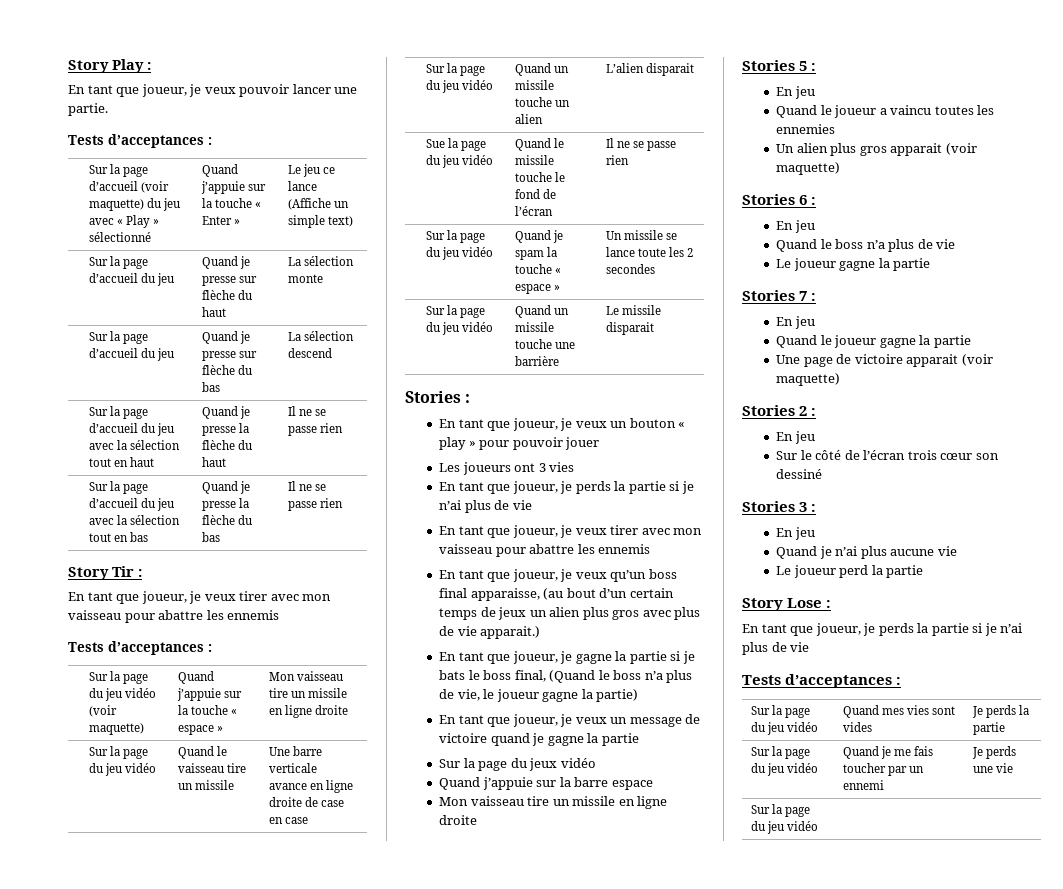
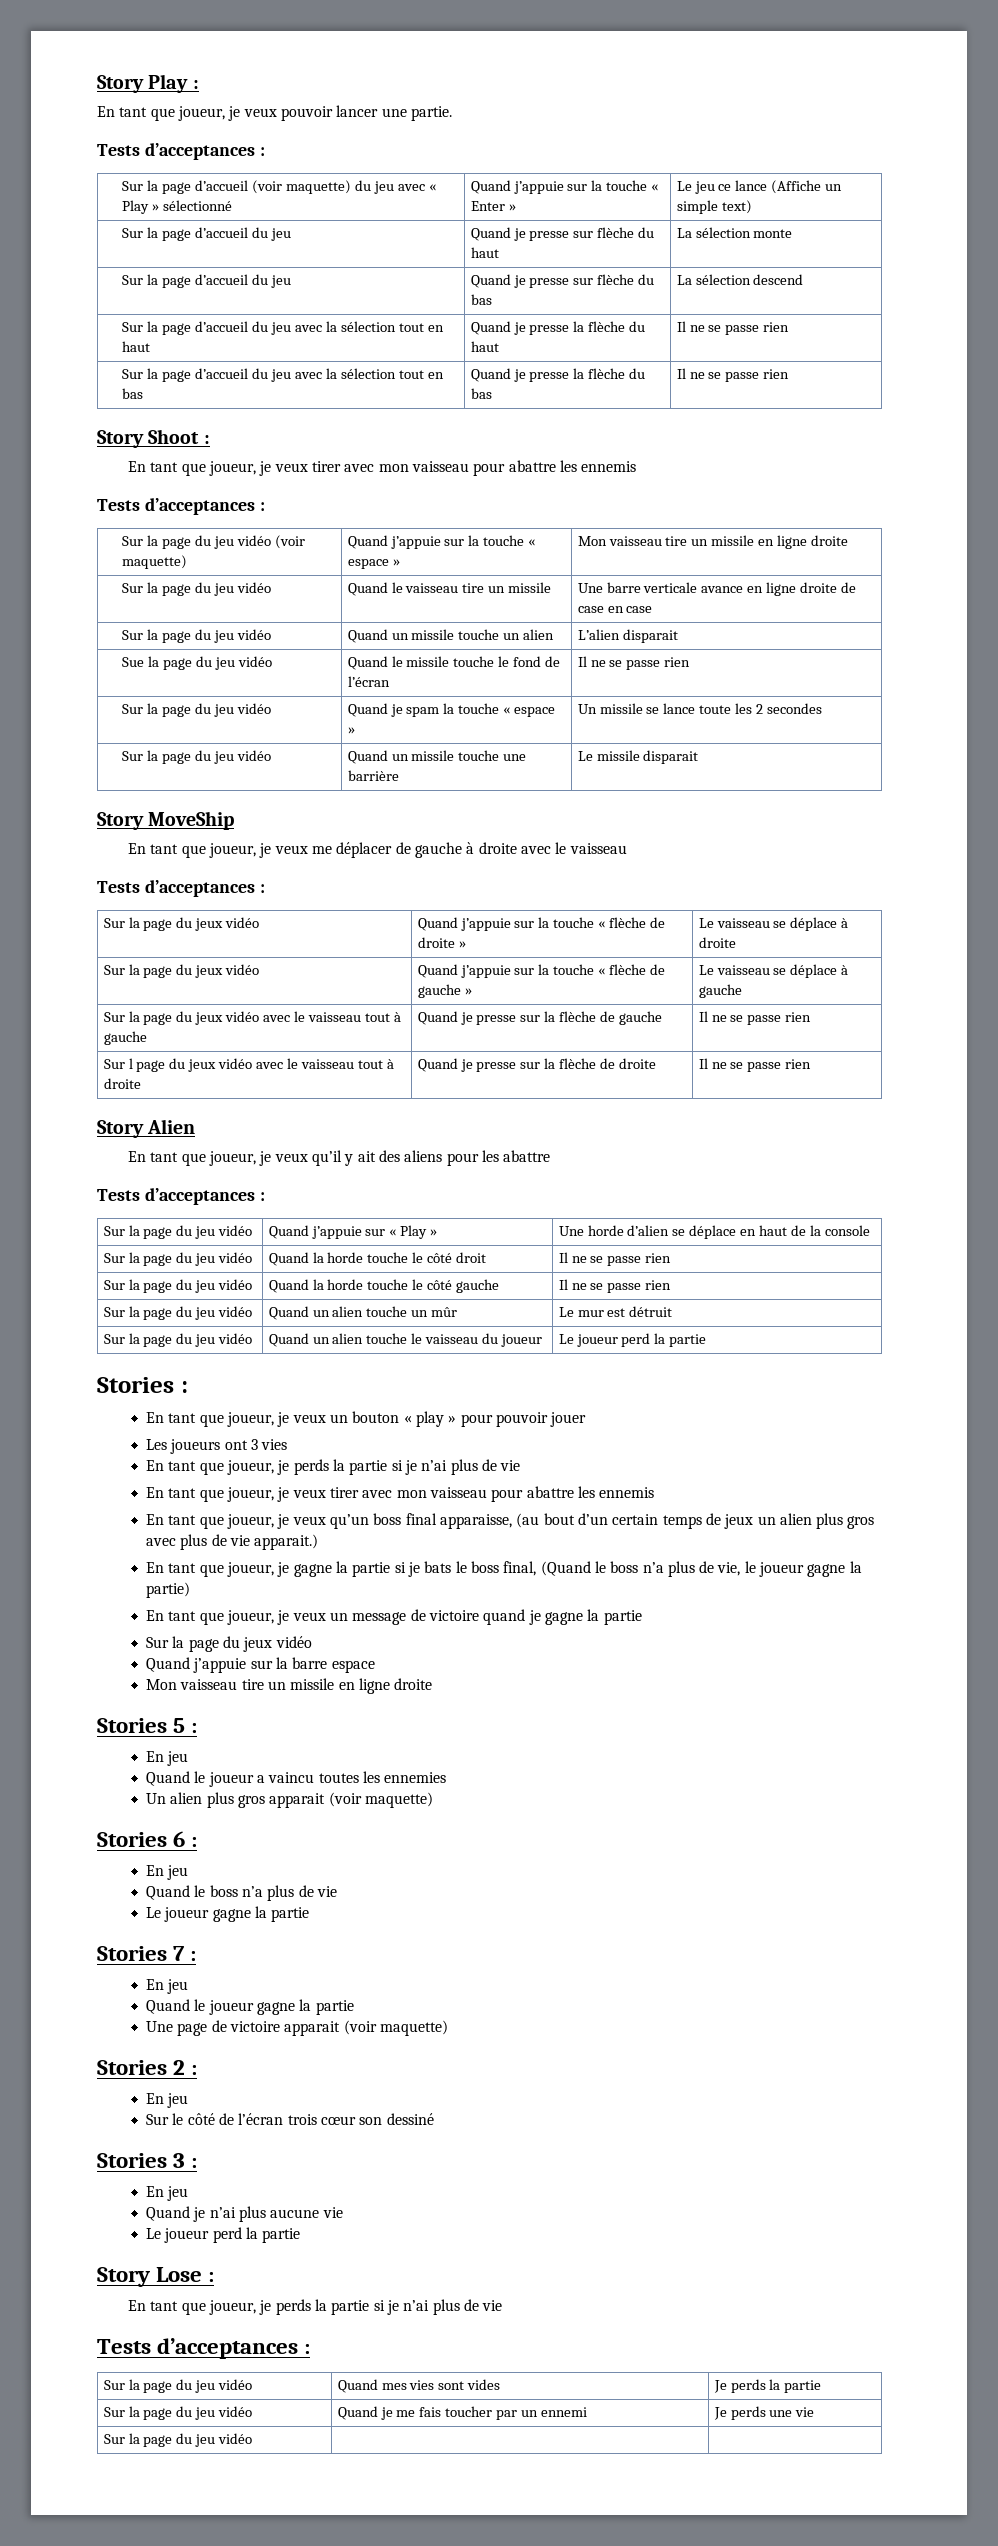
[112,566,134,577] Tir -> [148,429,200,444] Shoot
(655, 328) none -> [97,811,235,830] [128,842,627,858] [97,880,265,897] [103,917,260,931] [417,917,665,931] [417,937,466,948] [698,917,849,931] [698,937,736,948] [103,964,260,978] [417,964,665,978] [417,984,472,998] [698,964,849,978] [698,984,742,998] [103,1011,401,1025] [103,1031,147,1045] [417,1011,662,1025] [698,1011,812,1025] [103,1058,394,1072] [103,1078,141,1089] [417,1058,656,1072] [698,1058,812,1072] [97,1119,196,1138] [128,1150,551,1166] [97,1188,265,1205] [103,1225,253,1239] [268,1225,438,1239] [558,1225,870,1239] [103,1252,253,1266] [268,1252,487,1266] [558,1252,672,1266] [103,1279,253,1293] [268,1279,500,1293] [558,1279,672,1293] [103,1306,253,1320] [268,1306,458,1320] [558,1306,673,1317] [103,1333,253,1347] [268,1333,542,1347] [558,1333,707,1347] // Story MoveShip // En tant que joueur, je veux me déplacer de gauche à droite avec le vaisseau // Tests d’acceptances : // Sur la page du jeux vidéo | Quand j’appuie sur la touche « flèche de droite » | Le vaisseau se déplace à droite // Sur la page du jeux vidéo | Quand j’appuie sur la touche « flèche de gauche » | Le vaisseau se déplace à gauche // Sur la page du jeux vidéo avec le vaisseau tout à gauche | Quand je presse sur la flèche de gauche | Il ne se passe rien // Sur l page du jeux vidéo avec le vaisseau tout à droite | Quand je presse sur la flèche de droite | Il ne se passe rien // Story Alien // En tant que joueur, je veux qu’il y ait des aliens pour les abattre // Tests d’acceptances : // Sur la page du jeu vidéo | Quand j’appuie sur « Play » | Une horde d’alien se déplace en haut de la console // Sur la page du jeu vidéo | Quand la horde touche le côté droit | Il ne se passe rien // Sur la page du jeu vidéo | Quand la horde touche le côté gauche | Il ne se passe rien // Sur la page du jeu vidéo | Quand un alien touche un mûr | Le mur est détruit // Sur la page du jeu vidéo | Quand un alien touche le vaisseau du joueur | Le joueur perd la partie

